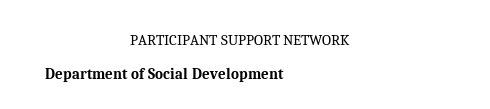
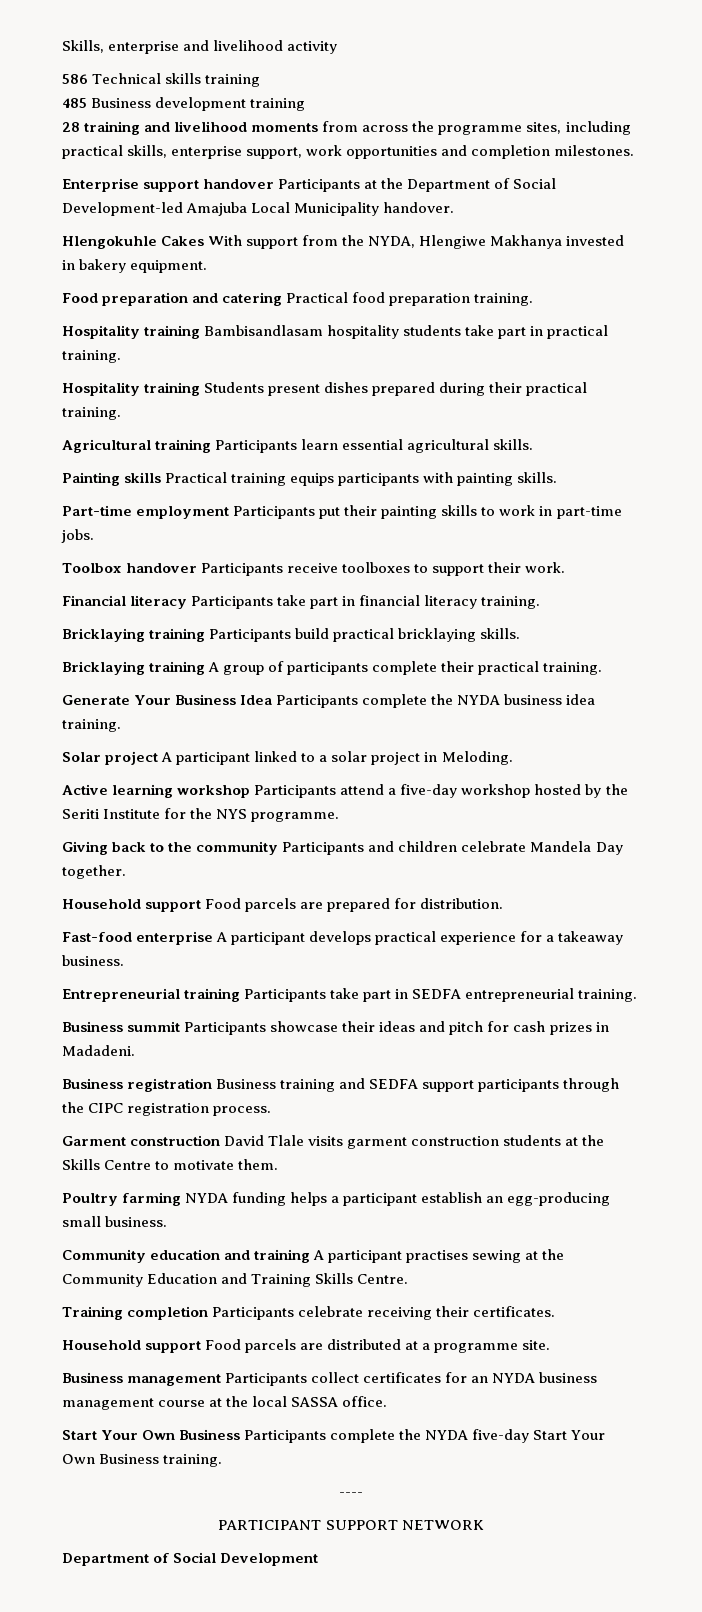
(129, 40) none -> [62,40,338,54] [62,73,261,87] [62,97,306,111] [62,121,631,135] [62,145,635,159] [62,178,557,192] [62,202,455,216] [62,235,625,249] [62,259,208,273] [62,292,534,306] [62,325,609,339] [62,350,121,363] [62,382,588,396] [62,407,121,420] [62,439,534,453] [62,472,558,486] [62,505,622,519] [61,529,94,543] [62,562,566,576] [62,595,541,609] [62,628,521,642] [62,661,603,675] [62,694,596,708] [62,719,121,732] [62,751,513,765] [62,784,628,798] [62,808,340,822] [62,841,623,855] [62,865,126,879] [62,898,504,912] [62,931,624,945] [62,955,124,966] [62,988,638,1002] [62,1021,609,1035] [62,1045,135,1056] [62,1078,620,1092] [62,1102,272,1116] [62,1135,605,1149] [62,1159,279,1170] [62,1192,611,1206] [62,1216,168,1227] [62,1249,565,1263] [62,1273,409,1287] [62,1306,556,1320] [62,1339,551,1353] [62,1372,598,1386] [62,1396,388,1410] [62,1429,606,1443] [62,1454,223,1467] [339,1492,363,1497] Skills, enterprise and livelihood activity // 586 Technical skills training // 485 Business development training // 28 training and livelihood moments from across the programme sites, including practical skills, enterprise support, work opportunities and completion milestones. // Enterprise support handover Participants at the Department of Social Development-led Amajuba Local Municipality handover. // Hlengokuhle Cakes With support from the NYDA, Hlengiwe Makhanya invested in bakery equipment. // Food preparation and catering Practical food preparation training. // Hospitality training Bambisandlasam hospitality students take part in practical training. // Hospitality training Students present dishes prepared during their practical training. // Agricultural training Participants learn essential agricultural skills. // Painting skills Practical training equips participants with painting skills. // Part-time employment Participants put their painting skills to work in part-time jobs. // Toolbox handover Participants receive toolboxes to support their work. // Financial literacy Participants take part in financial literacy training. // Bricklaying training Participants build practical bricklaying skills. // Bricklaying training A group of participants complete their practical training. // Generate Your Business Idea Participants complete the NYDA business idea training. // Solar project A participant linked to a solar project in Meloding. // Active learning workshop Participants attend a five-day workshop hosted by the Seriti Institute for the NYS programme. // Giving back to the community Participants and children celebrate Mandela Day together. // Household support Food parcels are prepared for distribution. // Fast-food enterprise A participant develops practical experience for a takeaway business. // Entrepreneurial training Participants take part in SEDFA entrepreneurial training. // Business summit Participants showcase their ideas and pitch for cash prizes in Madadeni. // Business registration Business training and SEDFA support participants through the CIPC registration process. // Garment construction David Tlale visits garment construction students at the Skills Centre to motivate them. // Poultry farming NYDA funding helps a participant establish an egg-producing small business. // Community education and training A participant practises sewing at the Community Education and Training Skills Centre. // Training completion Participants celebrate receiving their certificates. // Household support Food parcels are distributed at a programme site. // Business management Participants collect certificates for an NYDA business management course at the local SASSA office. // Start Your Own Business Participants complete the NYDA five-day Start Your Own Business training. // ---- //

